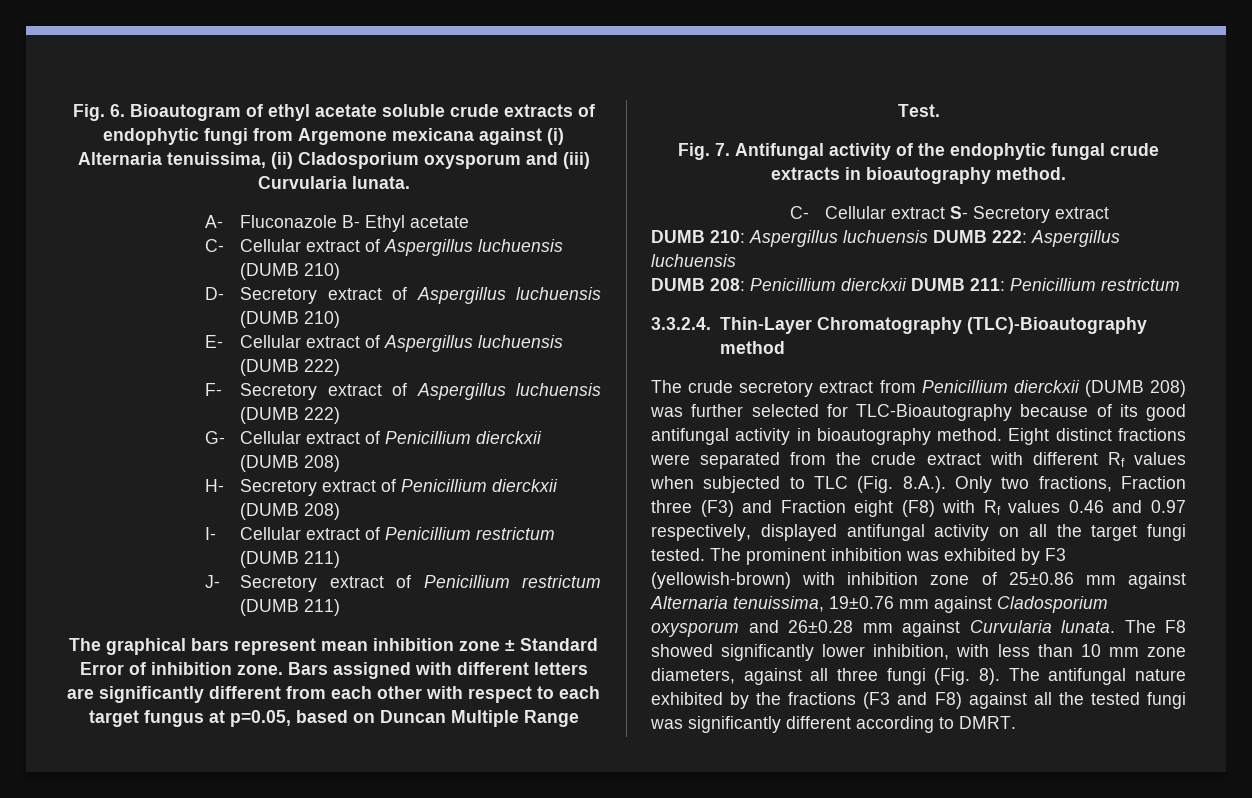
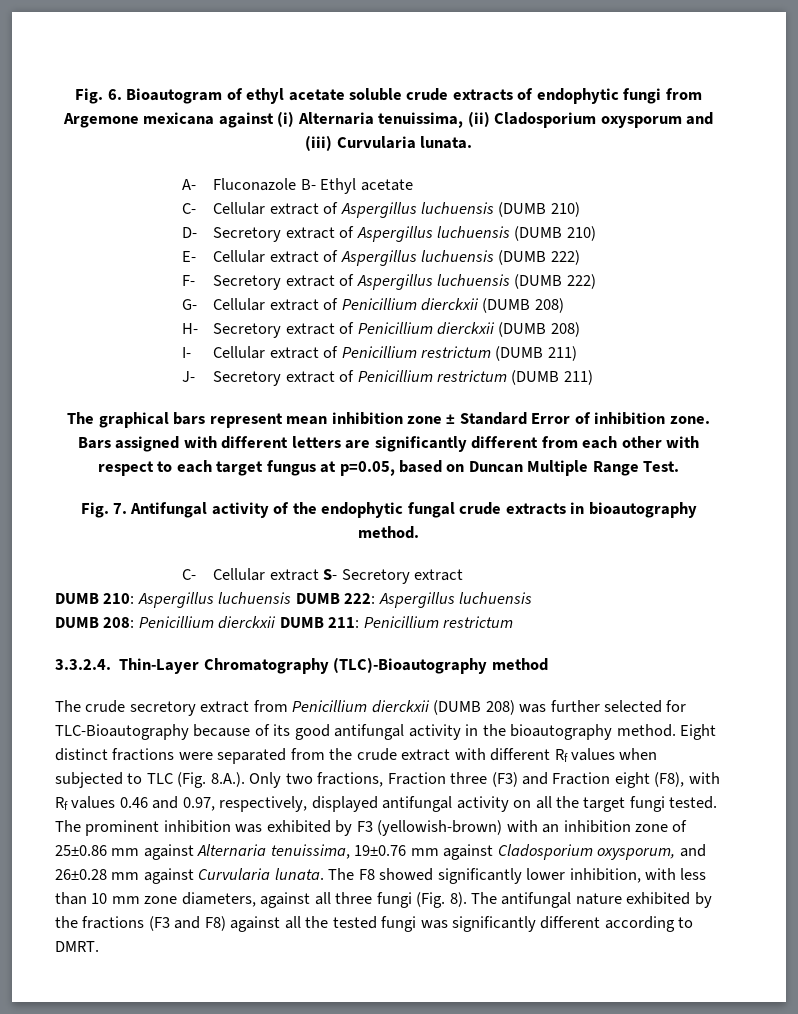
(811, 434) none -> [482,724,506,736] the
[901,500,935,517] (F8) -> [654,772,685,787] (F8),
[1151,500,1186,513] 0.97 -> [182,797,215,811] 0.97,
(836, 578) none -> [542,824,560,833] an
[651,622,739,637] oxysporum -> [597,848,676,860] oxysporum,

